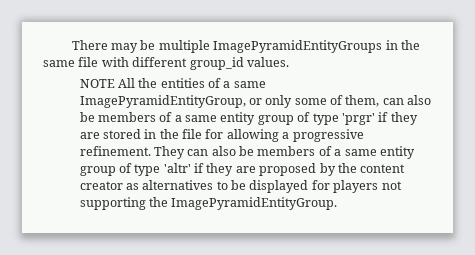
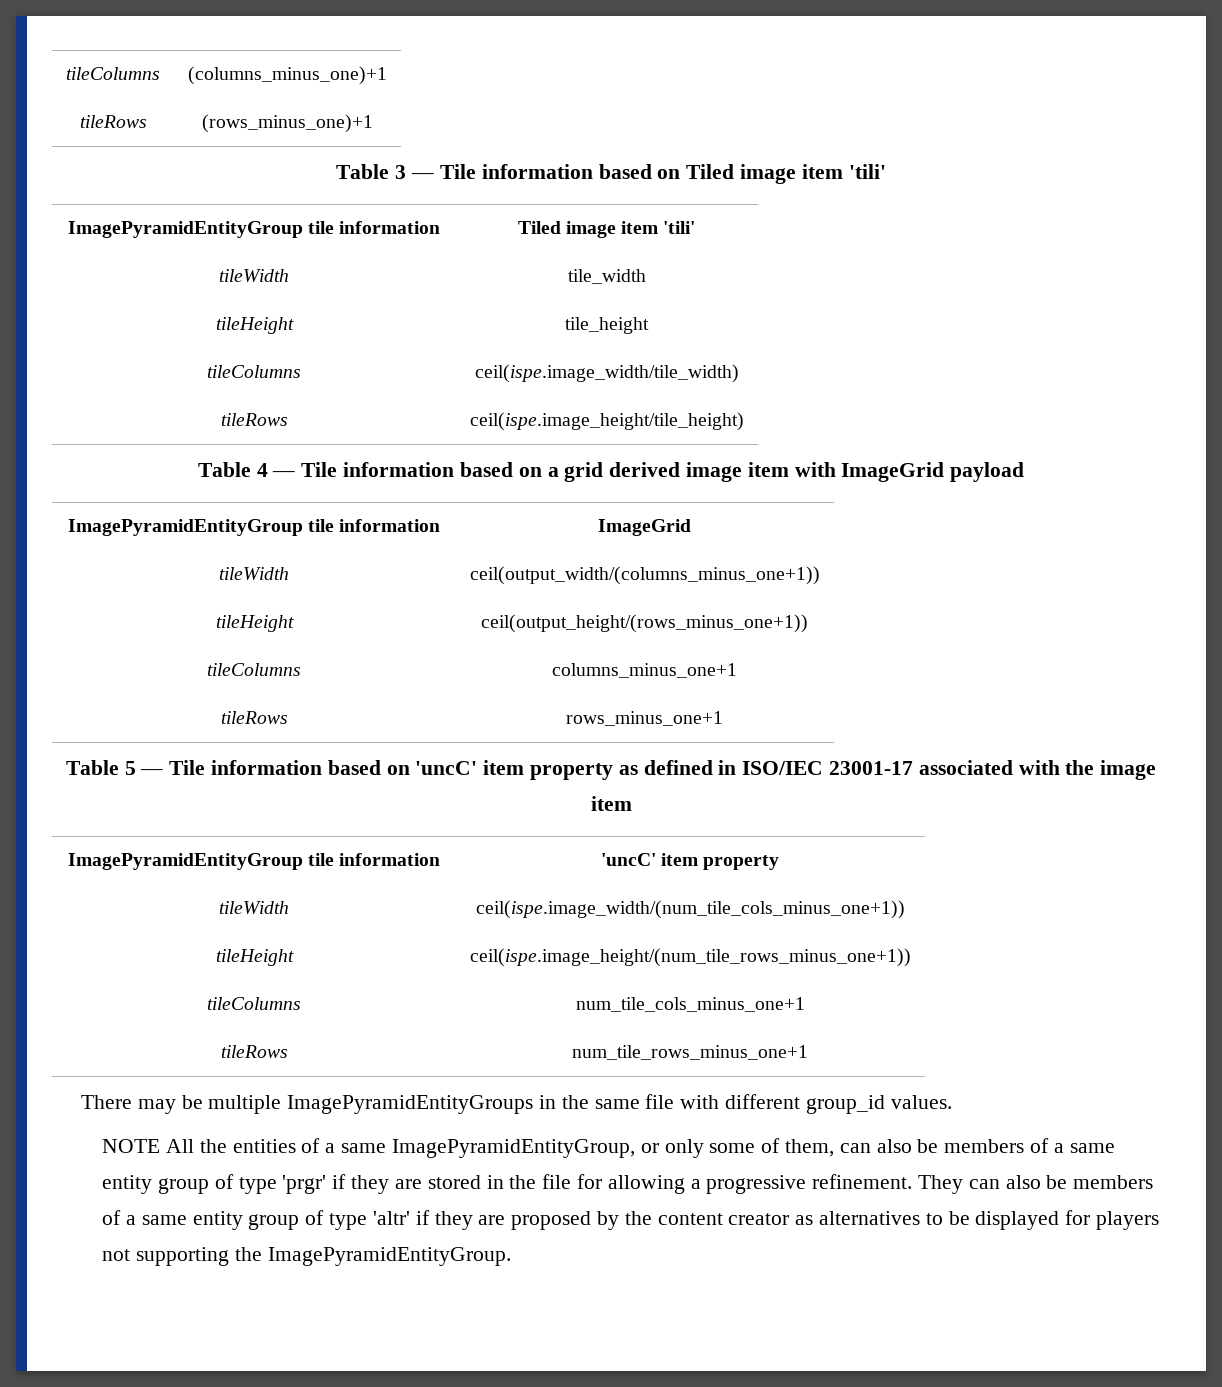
(71, 45) none -> [66,67,160,80] [187,66,387,85] [79,115,147,128] [201,114,373,133] [336,164,886,184] [67,221,441,238] [517,221,696,238] [219,269,289,282] [567,269,646,284] [215,317,294,334] [565,317,649,334] [207,365,301,378] [474,364,739,383] [220,413,288,426] [469,412,744,431] [197,462,1025,482] [67,519,441,536] [598,519,691,536] [219,567,289,580] [469,566,820,585] [215,615,294,632] [481,614,808,633] [207,663,301,676] [552,663,737,678] [220,711,288,724] [566,711,723,726] [65,760,1157,780] [590,796,632,811] [67,853,441,870] [600,853,780,870] [219,901,289,914] [475,900,905,919] [215,949,294,966] [469,948,911,967] [207,997,301,1010] [575,997,805,1012] [220,1045,288,1058] [572,1045,808,1060] tileColumns | (columns_minus_one)+1 // tileRows | (rows_minus_one)+1 // Table 3 — Tile information based on Tiled image item 'tili' // ImagePyramidEntityGroup tile information | Tiled image item 'tili' // tileWidth | tile_width // tileHeight | tile_height // tileColumns | ceil(ispe.image_width/tile_width) // tileRows | ceil(ispe.image_height/tile_height) // Table 4 — Tile information based on a grid derived image item with ImageGrid payload // ImagePyramidEntityGroup tile information | ImageGrid // tileWidth | ceil(output_width/(columns_minus_one+1)) // tileHeight | ceil(output_height/(rows_minus_one+1)) // tileColumns | columns_minus_one+1 // tileRows | rows_minus_one+1 // Table 5 — Tile information based on 'uncC' item property as defined in ISO/IEC 23001-17 associated with the image item // ImagePyramidEntityGroup tile information | 'uncC' item property // tileWidth | ceil(ispe.image_width/(num_tile_cols_minus_one+1)) // tileHeight | ceil(ispe.image_height/(num_tile_rows_minus_one+1)) // tileColumns | num_tile_cols_minus_one+1 // tileRows | num_tile_rows_minus_one+1 //

